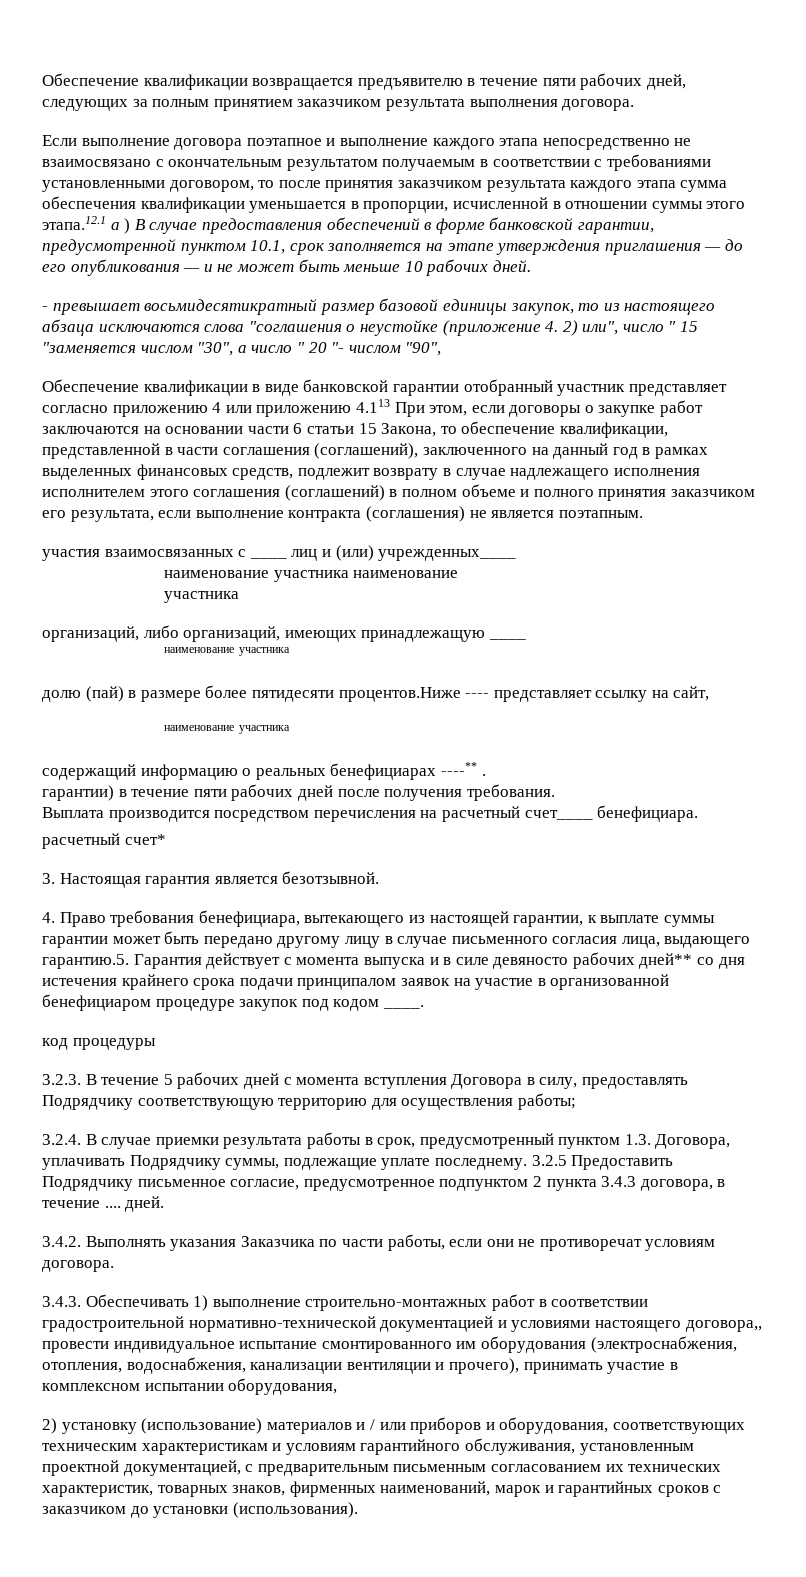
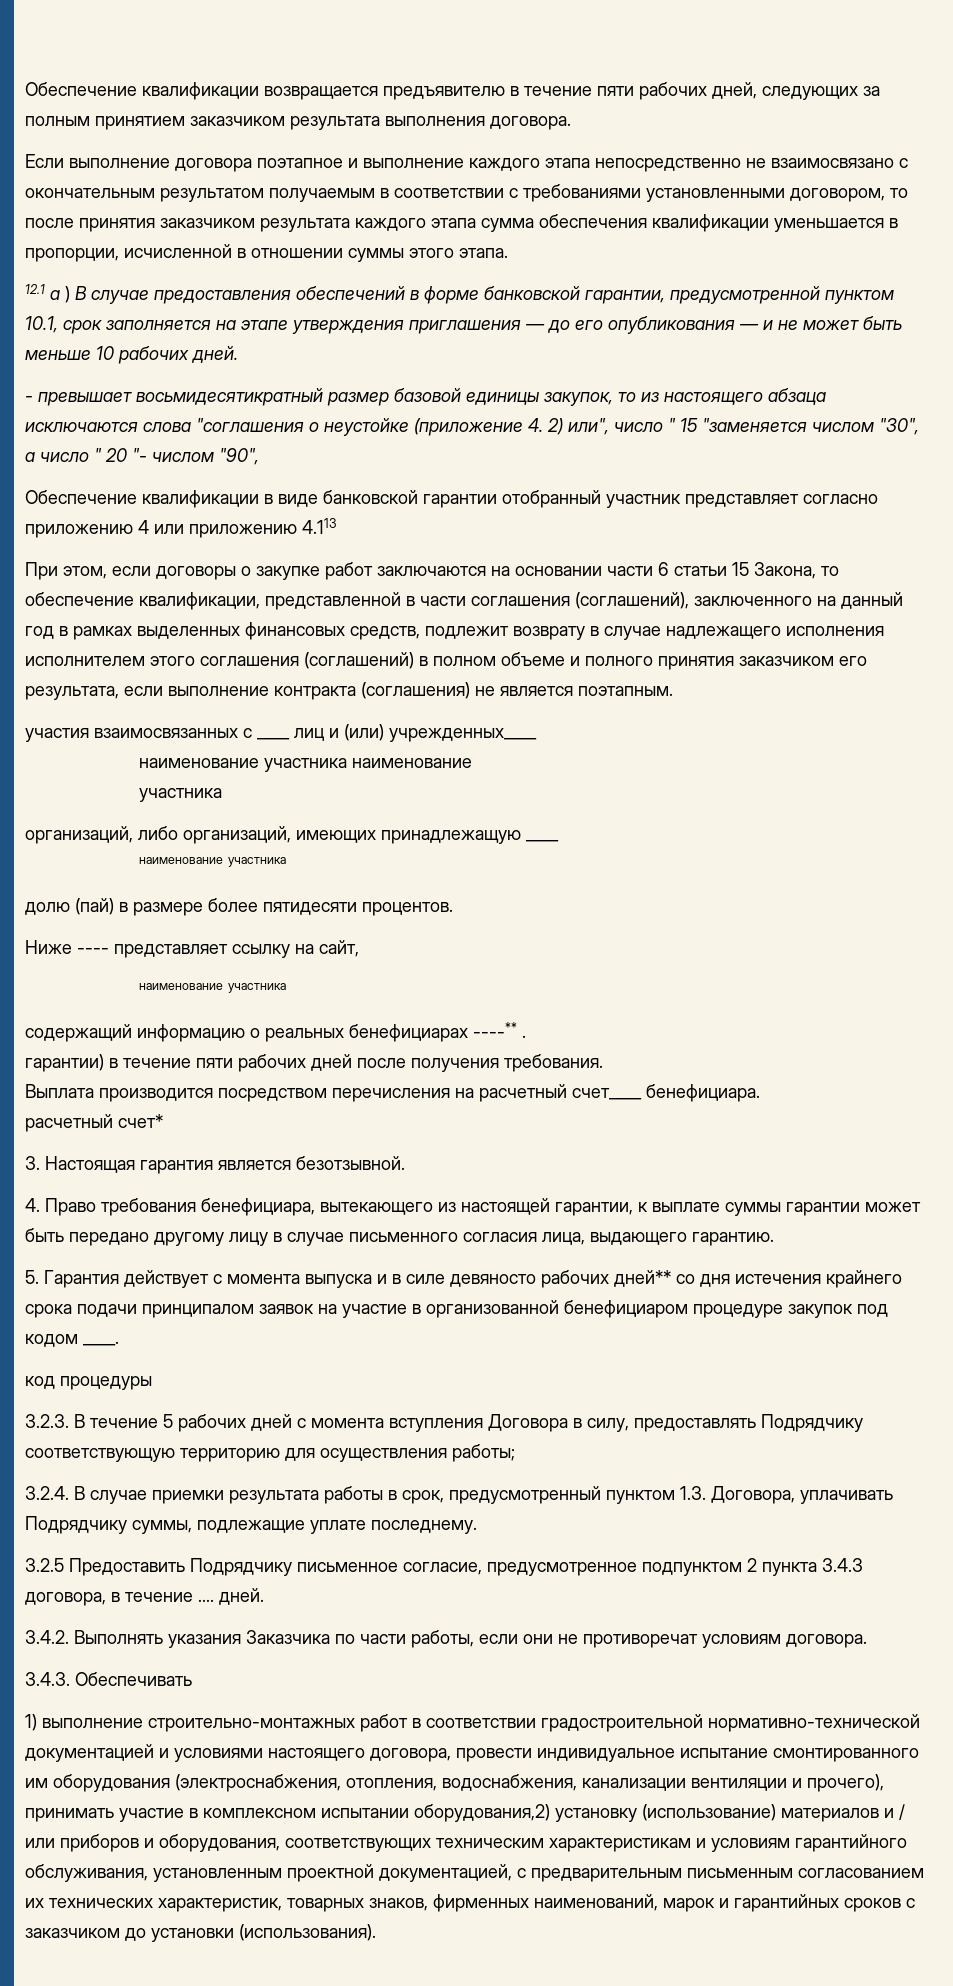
[42,216,106,230] этапа.12.1 -> [459,248,508,258] [25,284,45,294] этапа. // 12.1
(390, 406) none -> (336, 526) //
[338,687,461,702] процентов.Ниже -> [362,902,453,916] [25,940,72,954] процентов. // Ниже
[42,954,129,969] гарантию.5. -> [692,1232,774,1246] [25,1270,39,1284] гарантию. // 5.
(527, 1164) none -> (477, 1527) //
(189, 1300) none -> (192, 1679) //
[685,1320,762,1332] договора,, -> [370,1748,451,1762] договора,
[228,1378,338,1395] [42,1418,57,1434] оборудования, // 2) -> [414,1804,550,1822] оборудования,2)

